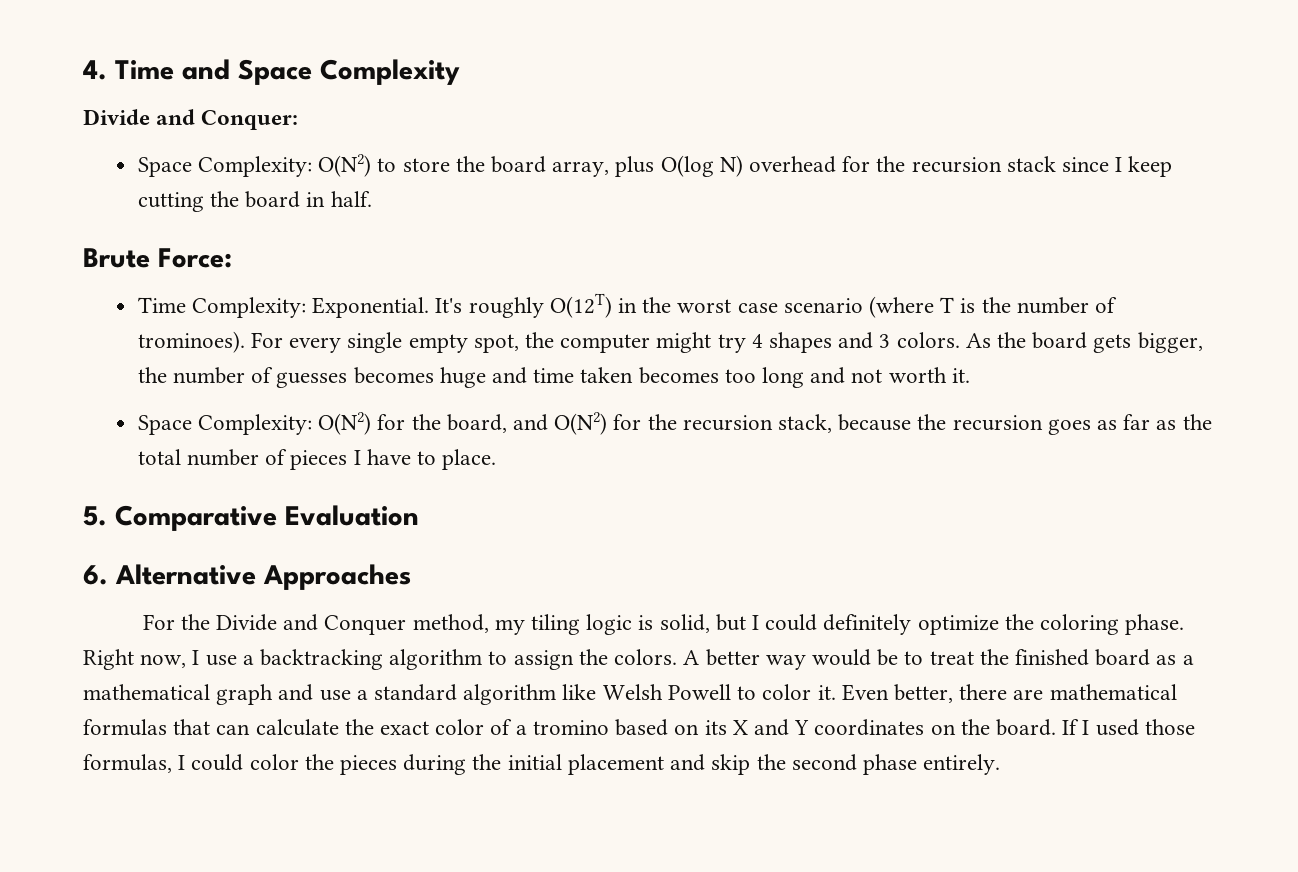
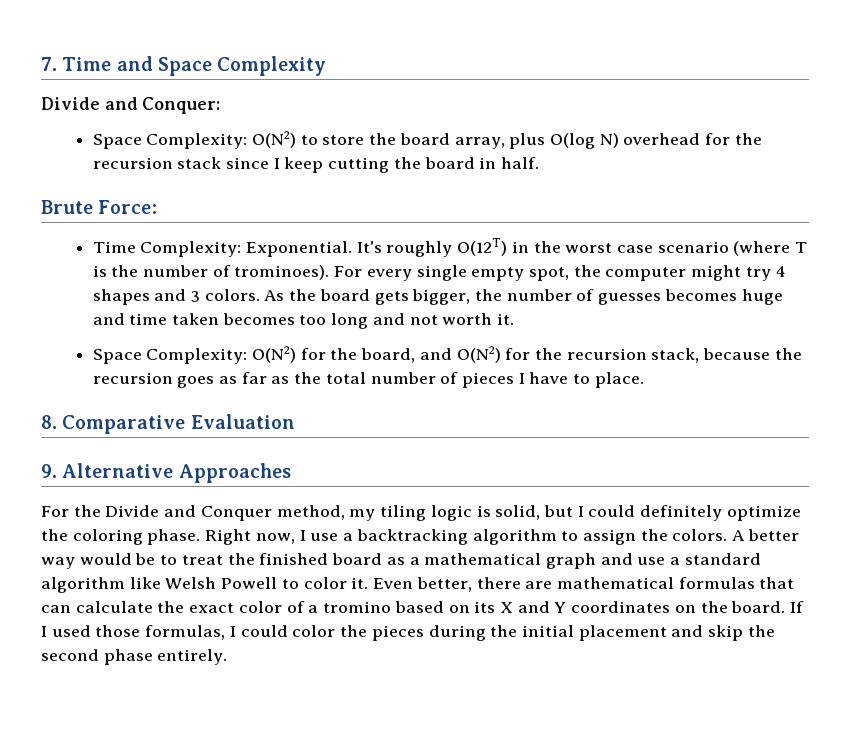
[83,60,107,80] 4. -> [41,57,57,71] 7.
[83,506,107,526] 5. -> [41,415,57,429] 8.
[83,565,108,585] 6. -> [41,464,57,478] 9.

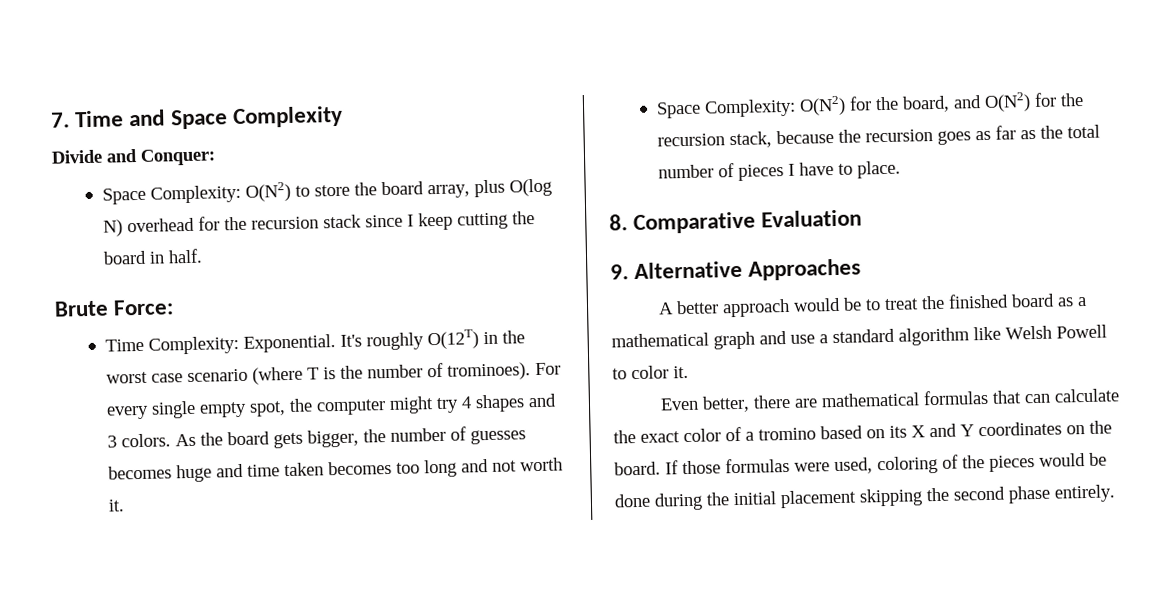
[41,505,801,521] [41,529,728,545] For the Divide and Conquer method, my tiling logic is solid, but I could definitely optimize the coloring phase. Right now, I use a backtracking algorithm to assign the colors. -> (862, 269) none
[41,557,75,569] way -> [721,298,790,318] approach
(369, 583) none -> (689, 372) //
[41,625,424,641] I used those formulas, I could color the pieces -> [682,452,1107,475] [614,493,651,508] those formulas were used, coloring of the pieces would be done
[671,625,744,641] and skip -> [859,488,923,507] skipping

